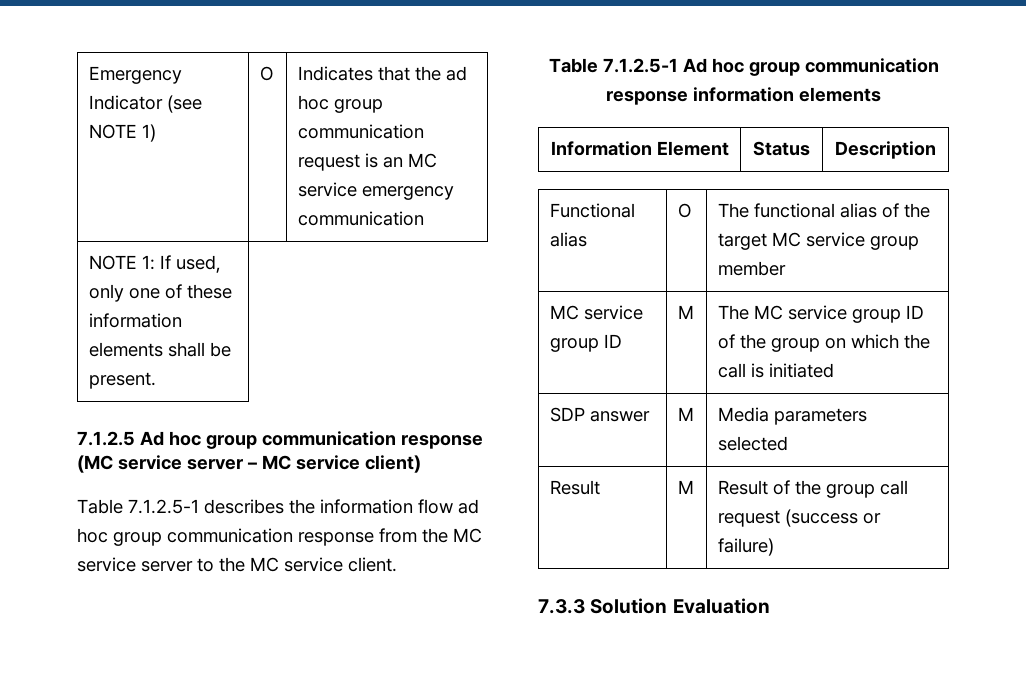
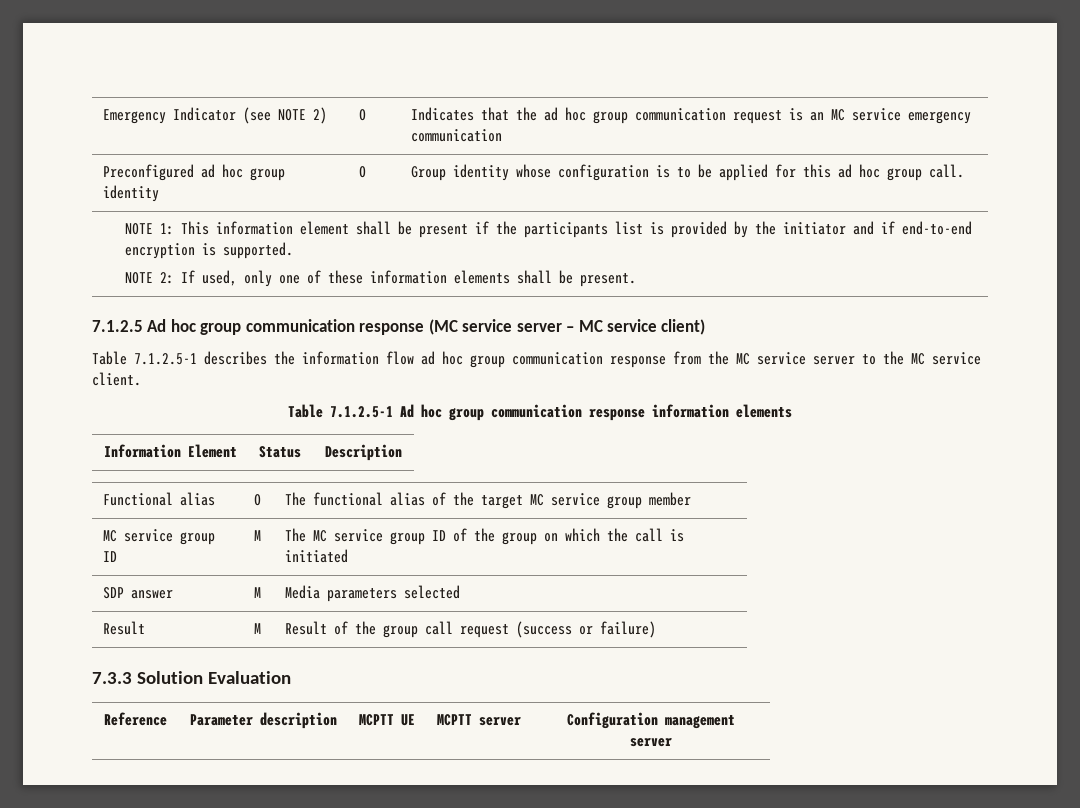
[141,124,156,142] 1) -> [313,107,328,124] 2)
[88,255,155,270] NOTE 1: -> [103,164,286,181] [103,185,160,202] [359,166,367,178] [411,164,965,181] [125,221,973,238] [125,242,294,259] [125,272,175,284] Preconfigured ad hoc group identity | O | Group identity whose configuration is to be applied for this ad hoc group call. // NOTE 1: This information element shall be present if the participants list is provided by the initiator and if end-to-end encryption is supported. // NOTE 2:
(770, 606) none -> [104,712,167,726] [189,712,337,729] [358,714,415,726] [436,714,521,726] [566,712,735,729] [629,738,672,747] // Reference | Parameter description | MCPTT UE | MCPTT server | Configuration management server

